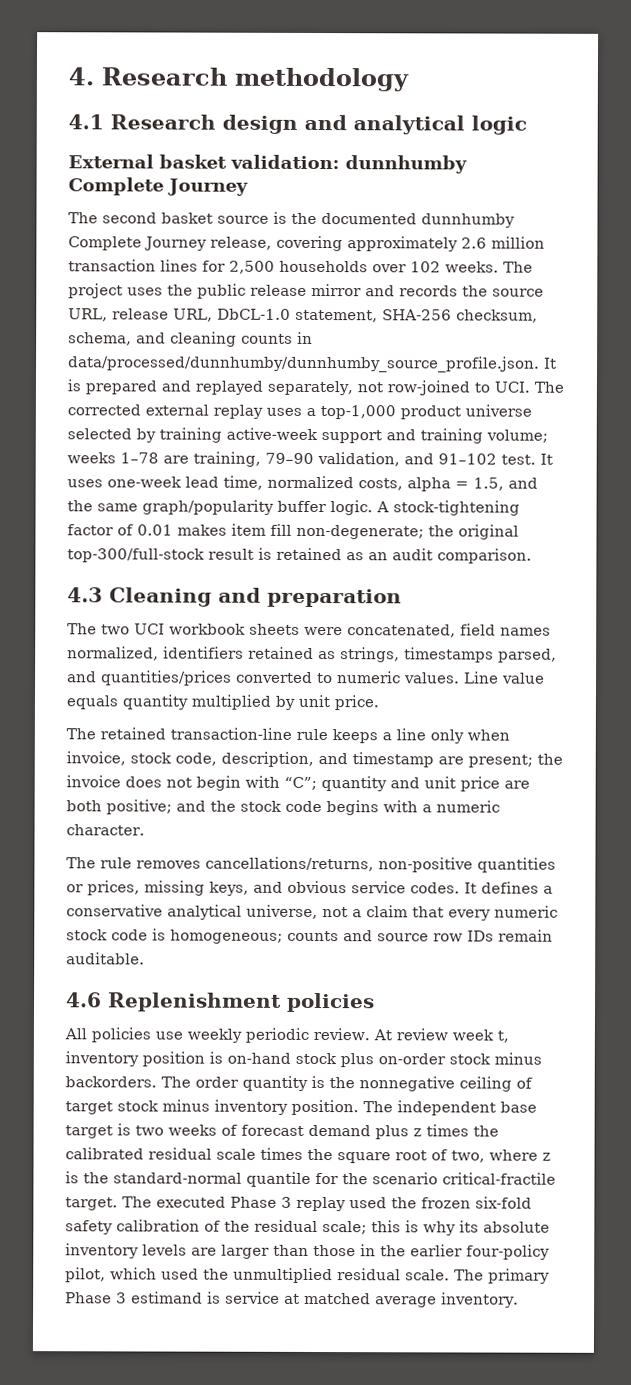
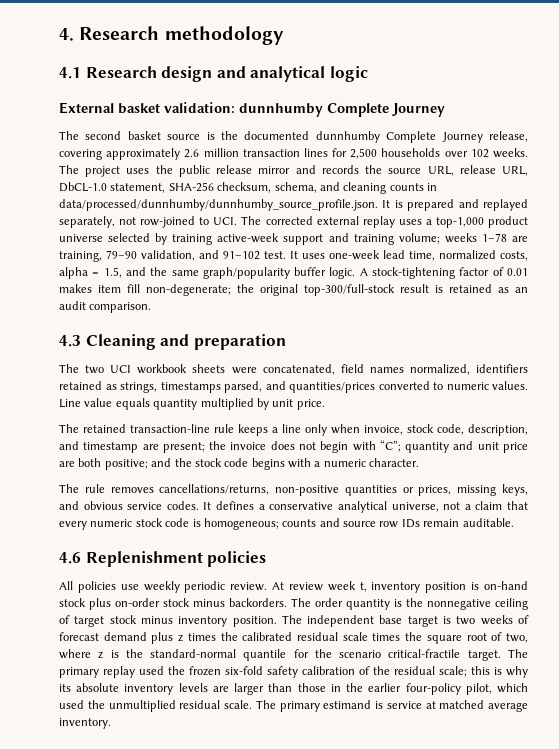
[156,1196,292,1208] executed Phase 3 -> [59,667,99,678] primary
[65,1292,127,1304] Phase 3 -> (320, 706) none

